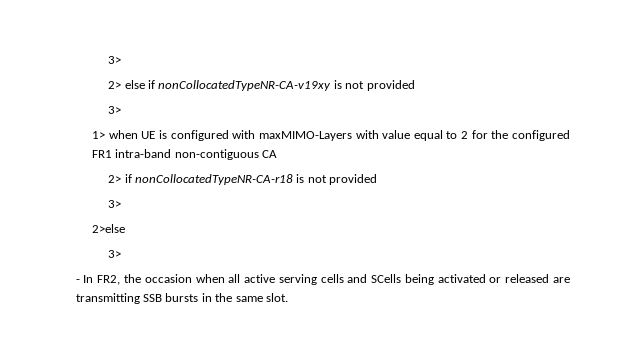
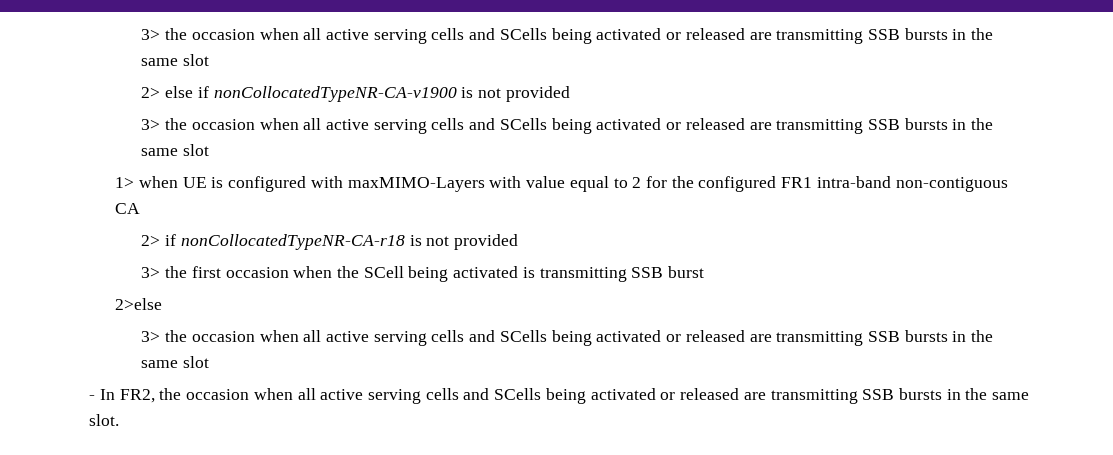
[108,56,122,64] 3> -> [141,28,994,44] [141,54,210,66] 3> the occasion when all active serving cells and SCells being activated or released are transmitting SSB bursts in the same slot
[158,80,415,91] [108,106,122,114] nonCollocatedTypeNR-CA-v19xy is not provided // 3> -> [213,86,570,102] [141,118,994,134] [141,144,210,156] nonCollocatedTypeNR-CA-v1900 is not provided // 3> the occasion when all active serving cells and SCells being activated or released are transmitting SSB bursts in the same slot
[92,224,126,233] [108,250,122,258] // 2>else // 3> -> [165,266,705,282] [115,298,163,310] [141,330,994,346] [141,356,210,368] the first occasion when the SCell being activated is transmitting SSB burst // 2>else // 3> the occasion when all active serving cells and SCells being activated or released are transmitting SSB bursts in the same slot

